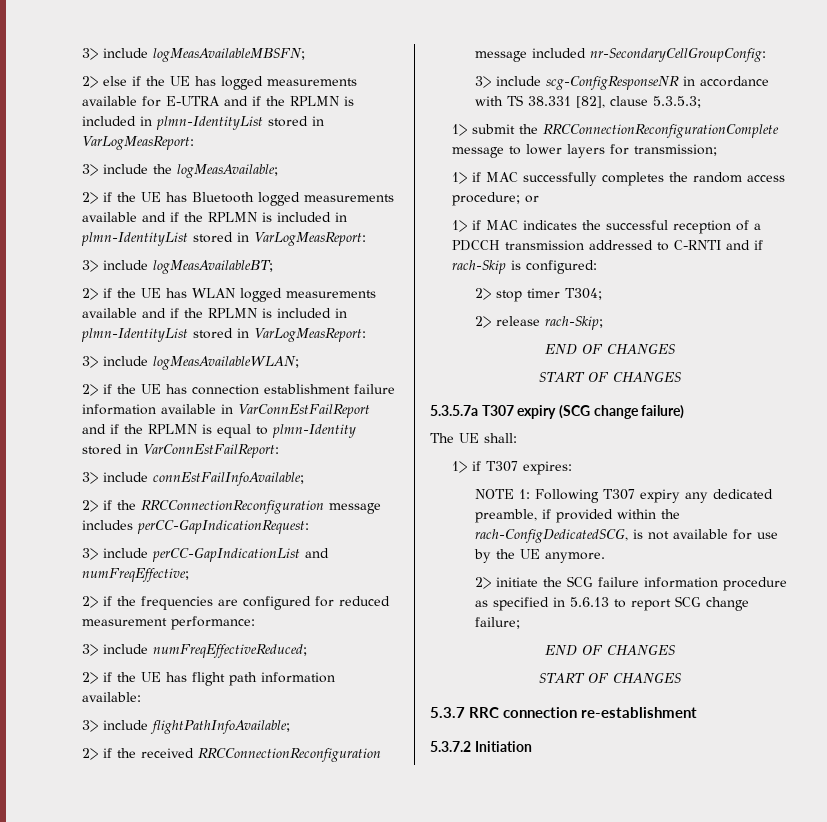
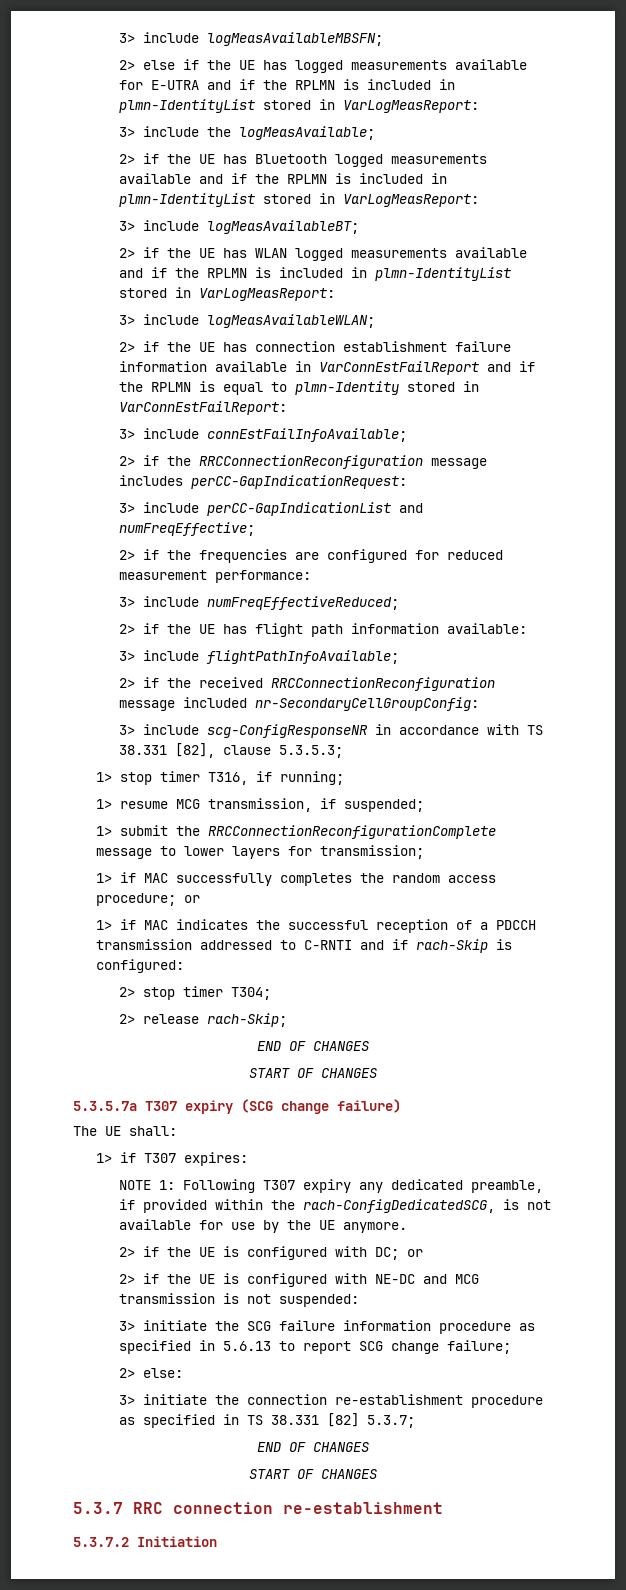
(701, 102) none -> [96,771,345,785] [96,798,425,812] // 1> stop timer T316, if running; // 1> resume MCG transmission, if suspended;
(491, 583) none -> [143,1246,424,1260] [119,1273,480,1287] [119,1293,360,1307] [119,1321,136,1331] if the UE is configured with DC; or // 2> if the UE is configured with NE-DC and MCG transmission is not suspended: // 3>
(520, 623) none -> [119,1368,184,1378] [119,1394,544,1408] [119,1413,416,1428] // 2> else: // 3> initiate the connection re-establishment procedure as specified in TS 38.331 [82] 5.3.7;

